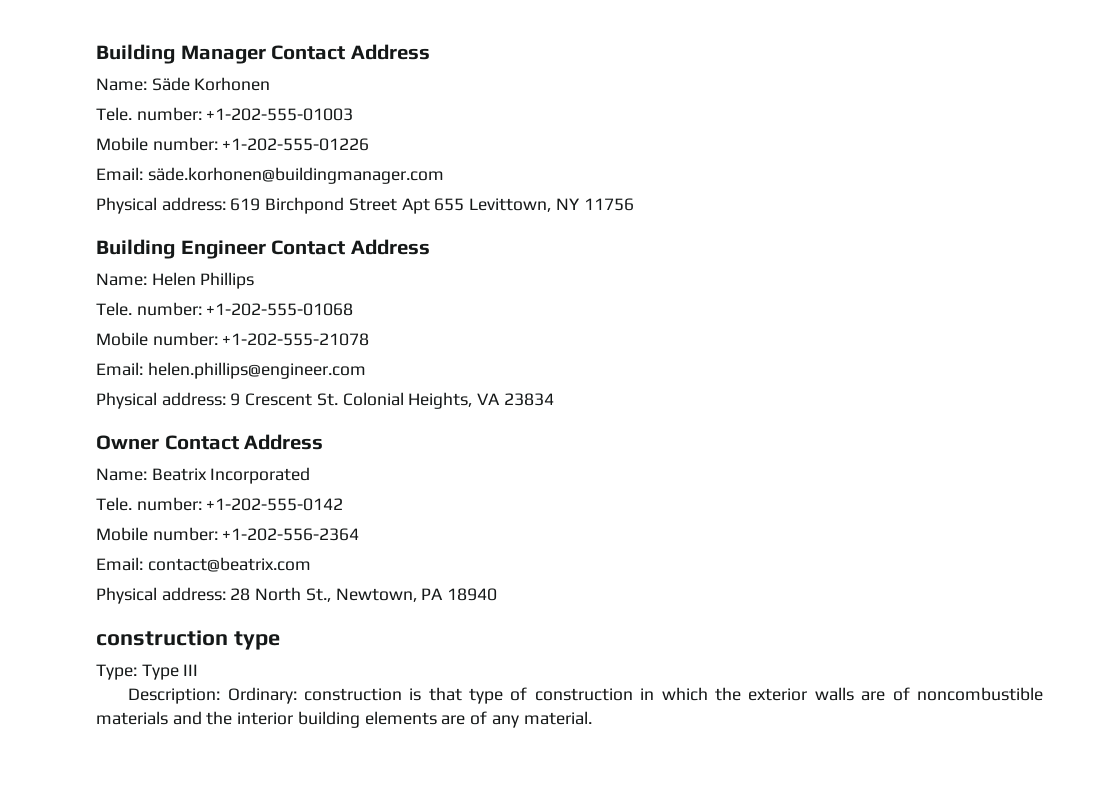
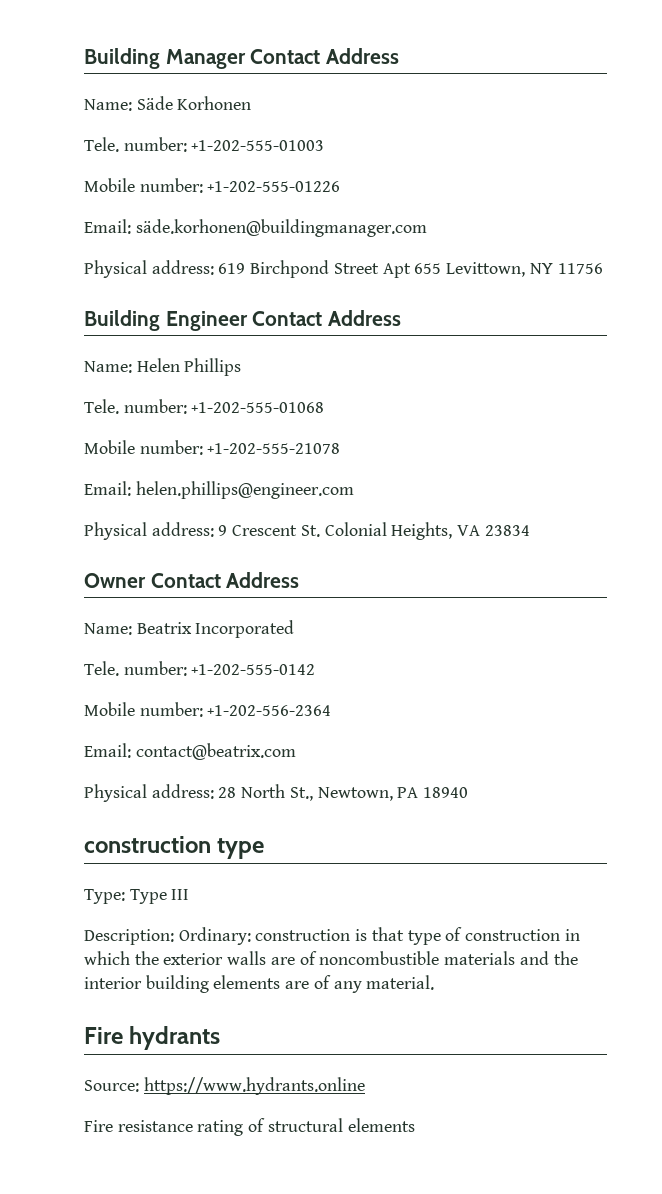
(592, 718) none -> [84,1026,221,1050] [84,1077,365,1095] [84,1118,415,1136] // Fire hydrants // Source: https://www.hydrants.online // Fire resistance rating of structural elements

